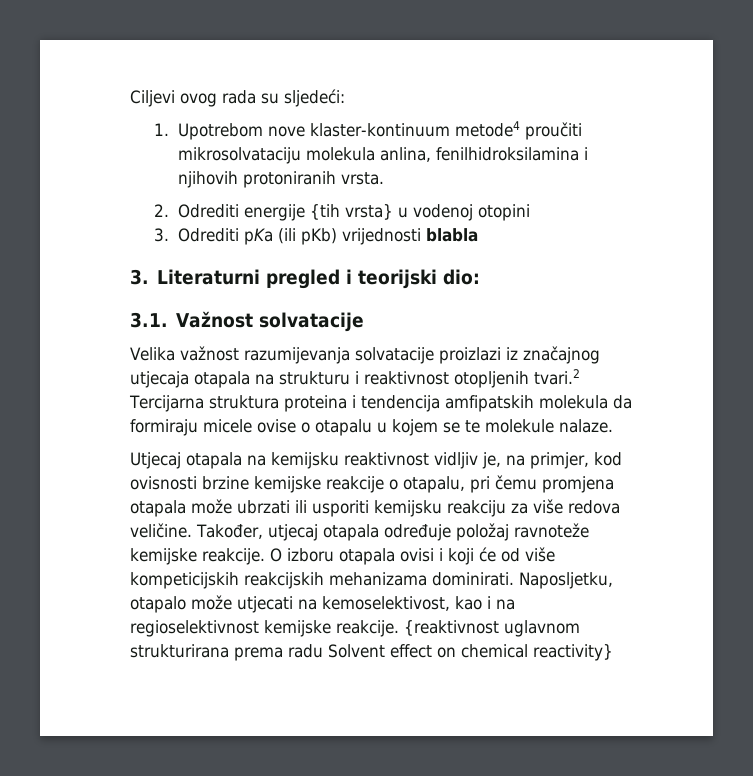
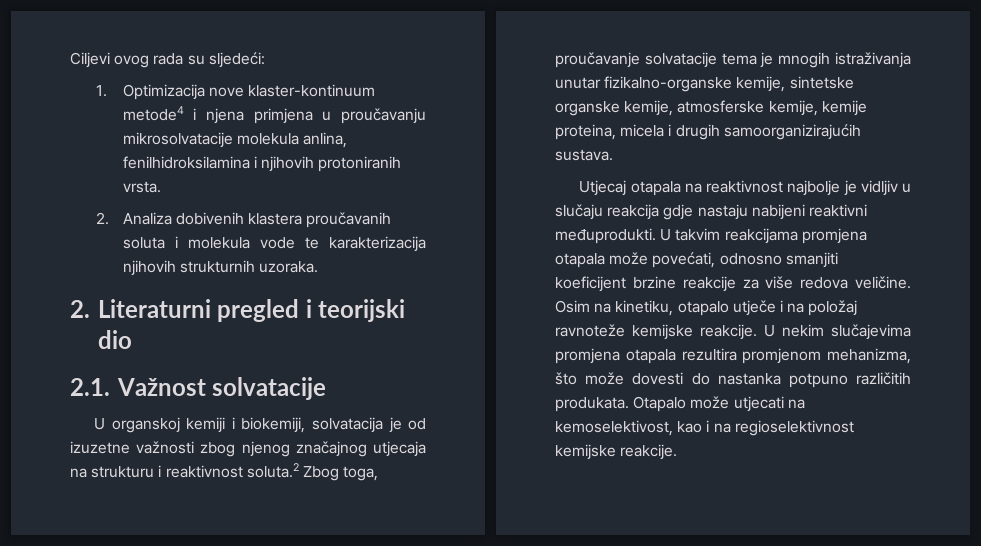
[177,123,263,140] Upotrebom -> [122,84,205,100] Optimizacija
[524,122,582,140] [177,147,301,164] proučiti mikrosolvataciju -> [193,108,426,124] [122,132,233,148] i njena primjena u proučavanju mikrosolvatacije
[177,204,530,221] [153,228,478,245] [130,269,149,285] Odrediti energije {tih vrsta} u vodenoj otopini // 3. Odrediti pKa (ili pKb) vrijednosti blabla // 3. -> [122,212,392,228] [122,236,426,252] [122,260,318,276] [70,300,90,318] Analiza dobivenih klastera proučavanih soluta i molekula vode te karakterizacija njihovih strukturnih uzoraka. // 2.
[443,269,481,285] [130,312,168,328] dio: // 3.1. -> [97,330,132,349] [70,378,110,396] dio // 2.1.
[130,346,518,364] Velika važnost razumijevanja solvatacije proizlazi iz -> [94,417,426,433] [70,441,290,457] U organskoj kemiji i biokemiji, solvatacija je od izuzetne važnosti zbog njenog
[194,371,250,388] otapala -> (426, 449) none
[454,369,580,388] [129,395,632,412] [130,419,613,436] [130,452,622,469] [130,475,614,493] [130,499,620,517] [130,523,589,541] [130,547,555,565] [130,572,613,589] [130,596,186,613] otopljenih tvari.2 Tercijarna struktura proteina i tendencija amfipatskih molekula da formiraju micele ovise o otapalu u kojem se te molekule nalaze. // Utjecaj otapala na kemijsku reaktivnost vidljiv je, na primjer, kod ovisnosti brzine kemijske reakcije o otapalu, pri čemu promjena otapala može ubrzati ili usporiti kemijsku reakciju za više redova veličine. Također, utjecaj otapala određuje položaj ravnoteže kemijske reakcije. O izboru otapala ovisi i koji će od više kompeticijskih reakcijskih mehanizama dominirati. Naposljetku, otapalo -> [246,463,379,481] [555,52,911,68] [555,76,854,92] [555,100,867,116] [555,124,861,140] [555,149,613,161] [579,180,911,196] [555,204,867,220] [555,228,867,244] [555,252,838,268] [555,276,911,292] [555,300,858,316] [555,324,911,340] [555,348,911,364] [555,372,911,388] [555,396,687,412] soluta.2 Zbog toga, proučavanje solvatacije tema je mnogih istraživanja unutar fizikalno-organske kemije, sintetske organske kemije, atmosferske kemije, kemije proteina, micela i drugih samoorganizirajućih sustava. // Utjecaj otapala na reaktivnost najbolje je vidljiv u slučaju reakcija gdje nastaju nabijeni reaktivni međuprodukti. U takvim reakcijama promjena otapala može povećati, odnosno smanjiti koeficijent brzine reakcije za više redova veličine. Osim na kinetiku, otapalo utječe i na položaj ravnoteže kemijske reakcije. U nekim slučajevima promjena otapala rezultira promjenom mehanizma, što može dovesti do nastanka potpuno različitih produkata. Otapalo
[404,620,580,637] [130,644,613,661] {reaktivnost uglavnom strukturirana prema radu Solvent effect on chemical reactivity} -> (678, 452) none

